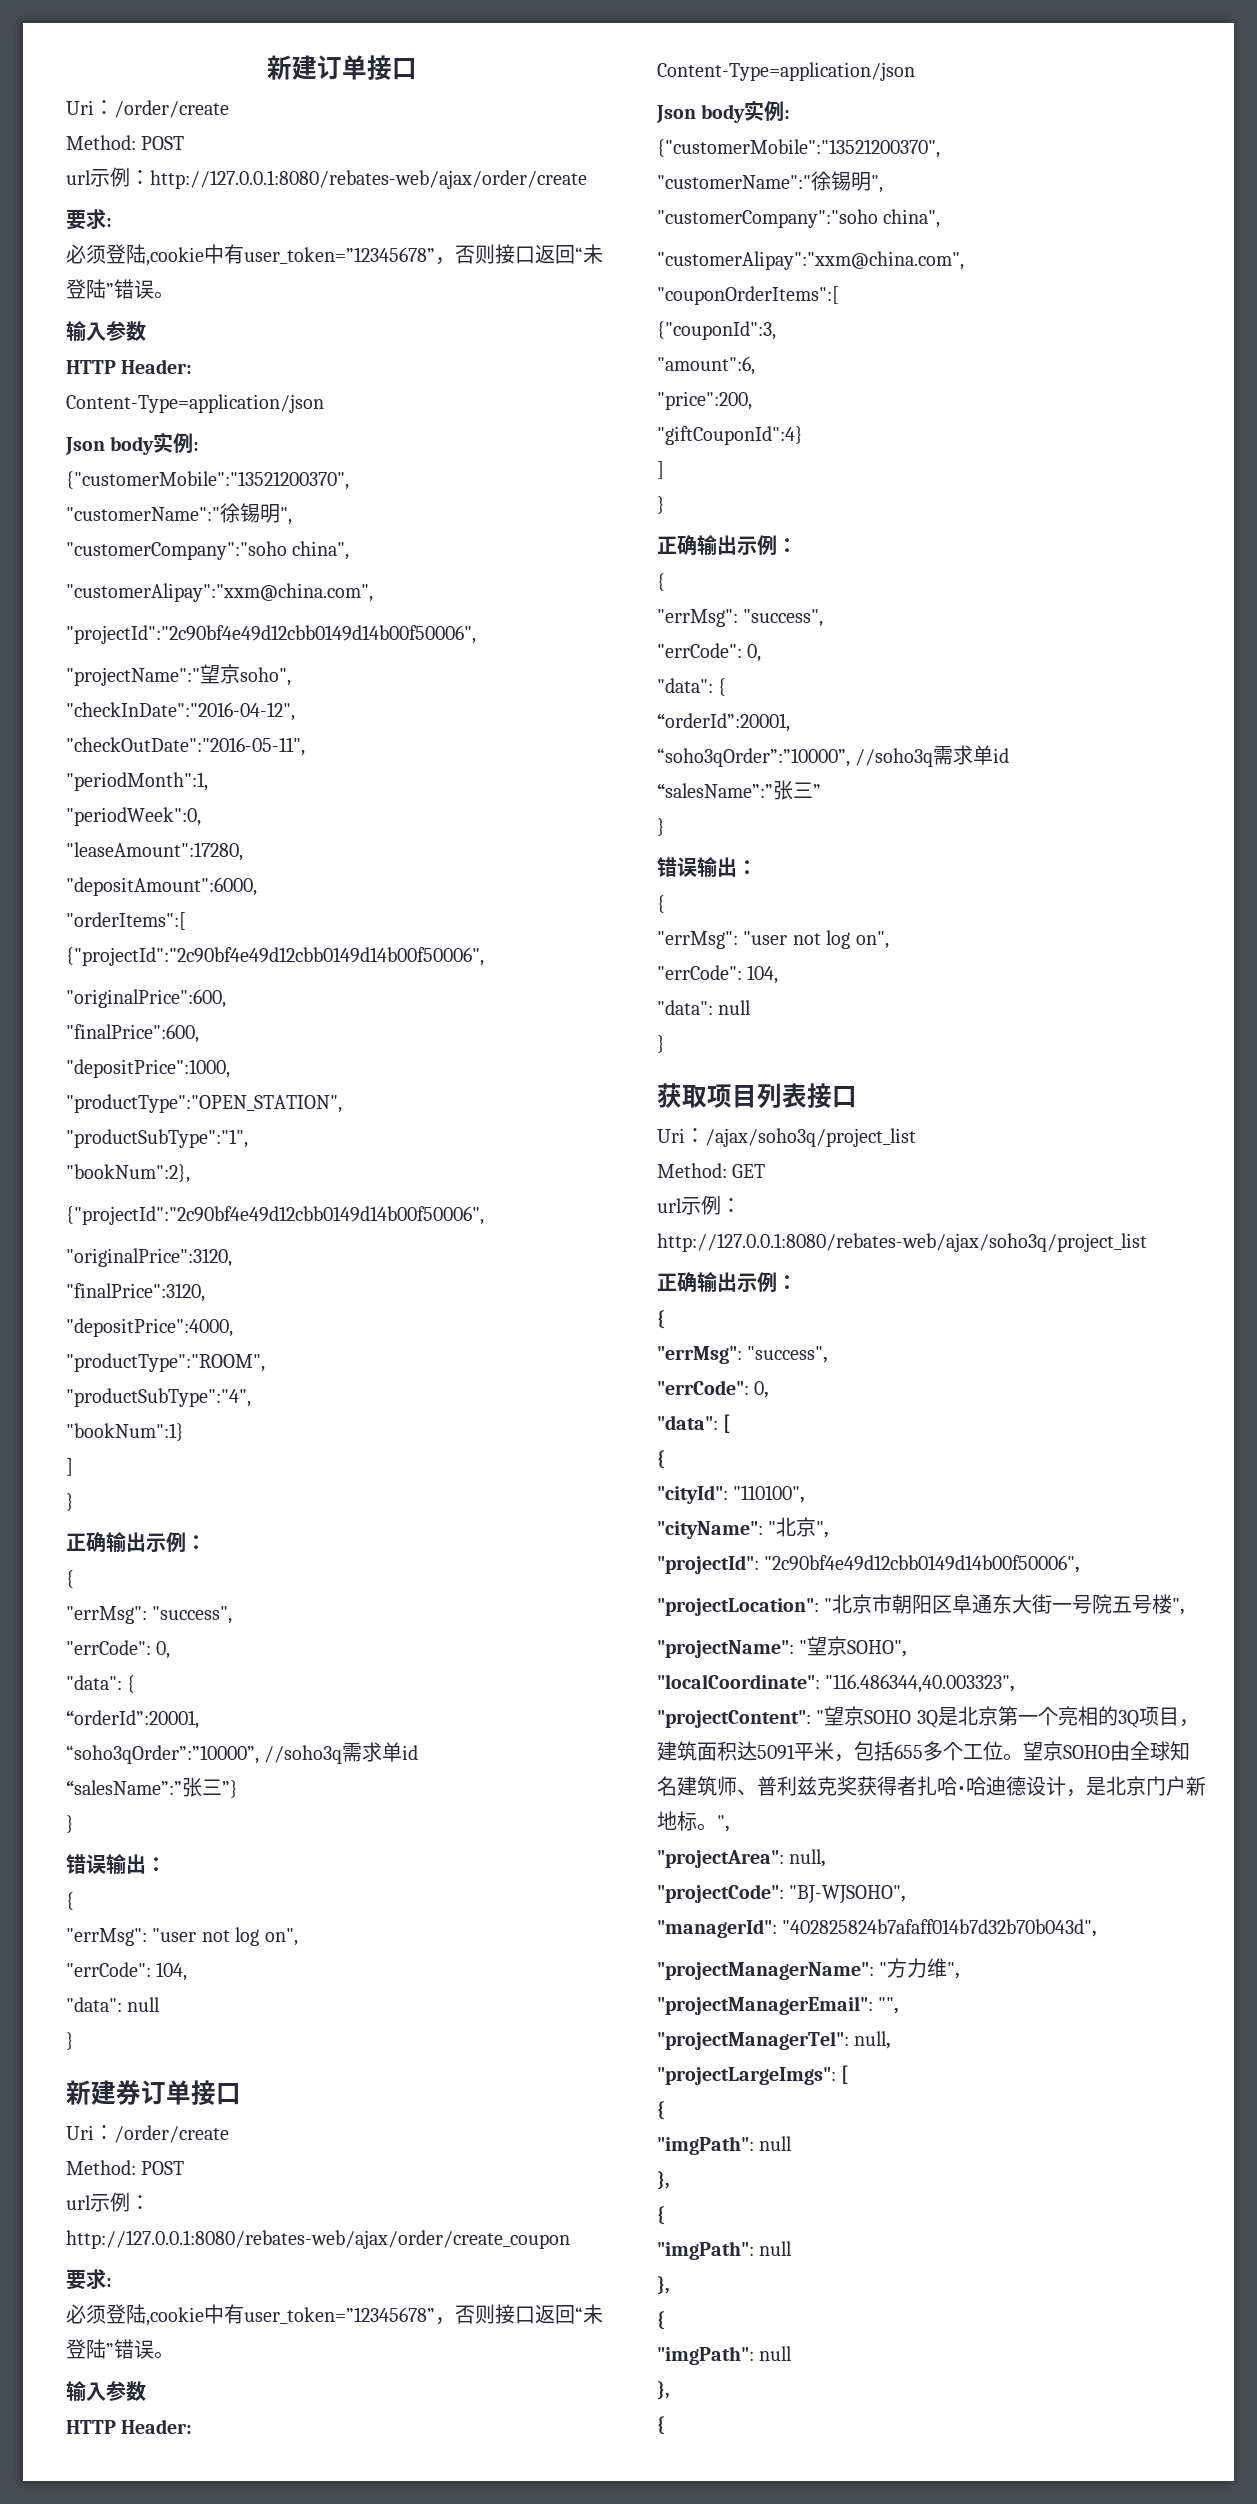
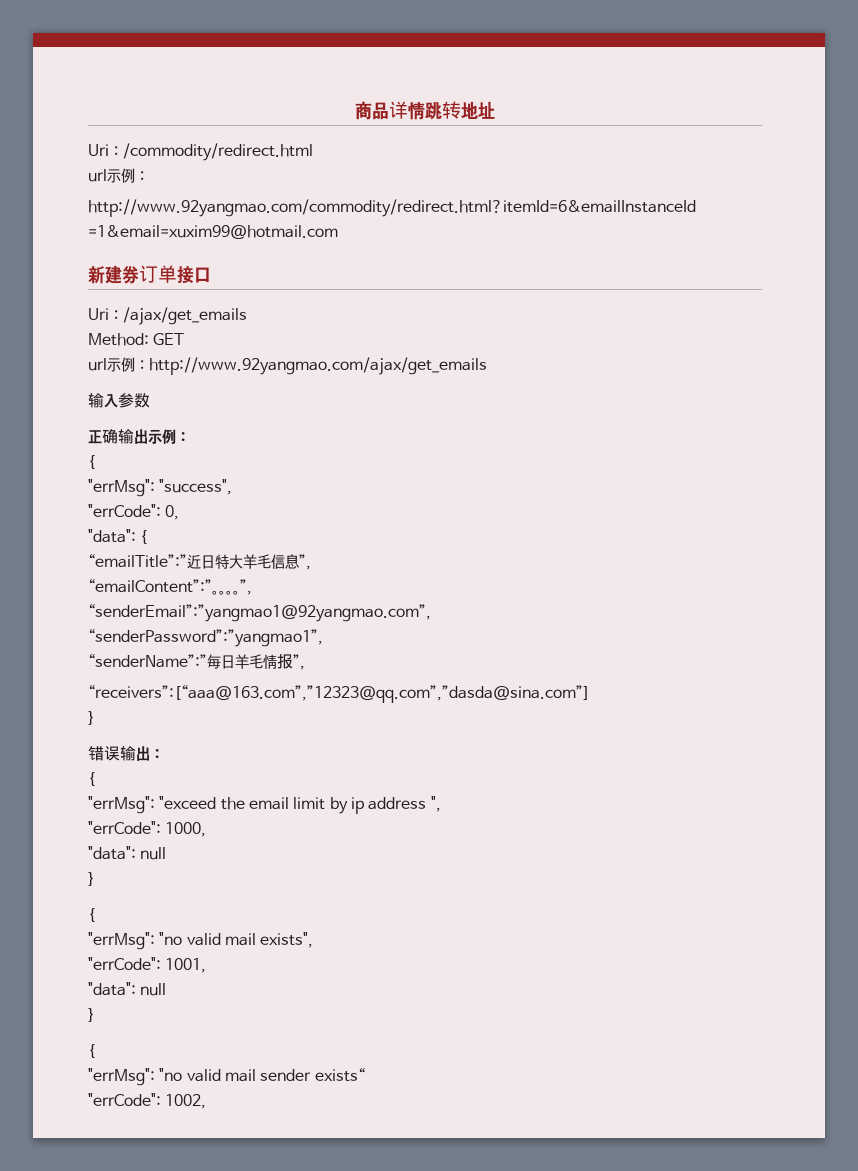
[266,55,417,80] [66,100,229,118] [66,135,185,150] [66,167,587,189] [66,209,112,230] [66,244,603,266] [66,279,174,299] [66,321,146,341] [66,359,193,374] [66,394,324,413] [65,432,200,455] [66,471,349,490] [66,503,292,525] [66,541,350,560] [66,583,373,602] [66,625,476,644] [66,664,291,686] [66,702,295,721] [66,737,305,756] [66,772,208,791] [66,807,201,826] [66,842,243,861] [66,877,257,896] [66,912,186,930] [66,947,484,966] [66,989,226,1008] [66,1024,199,1043] [66,1059,230,1078] [66,1094,342,1113] [66,1129,248,1148] [66,1164,190,1183] [66,1206,484,1225] [66,1248,232,1267] [66,1283,205,1302] [66,1318,233,1337] [66,1353,265,1372] [66,1388,251,1407] [66,1423,184,1441] [66,1458,73,1476] [66,1493,74,1511] 新建订单接口 // Uri：/order/create // Method: POST // url示例：http://127.0.0.1:8080/rebates-web/ajax/order/create // 要求: // 必须登陆,cookie中有user_token=”12345678”，否则接口返回“未登陆”错误。 // 输入参数 // HTTP Header: // Content-Type=application/json // Json body实例: // {"customerMobile":"13521200370", // "customerName":"徐锡明", // "customerCompany":"soho china", // "customerAlipay":"xxm@china.com", // "projectId":"2c90bf4e49d12cbb0149d14b00f50006", // "projectName":"望京soho", // "checkInDate":"2016-04-12", // "checkOutDate":"2016-05-11", // "periodMonth":1, // "periodWeek":0, // "leaseAmount":17280, // "depositAmount":6000, // "orderItems":[ // {"projectId":"2c90bf4e49d12cbb0149d14b00f50006", // "originalPrice":600, // "finalPrice":600, // "depositPrice":1000, // "productType":"OPEN_STATION", // "productSubType":"1", // "bookNum":2}, // {"projectId":"2c90bf4e49d12cbb0149d14b00f50006", // "originalPrice":3120, // "finalPrice":3120, // "depositPrice":4000, // "productType":"ROOM", // "productSubType":"4", // "bookNum":1} // ] // } -> [355,101,495,120] [88,143,313,161] [88,168,149,183] [88,199,696,217] [88,225,338,239] [88,265,211,284] [88,307,247,325] [88,333,185,346] [88,357,487,375] [88,393,150,408] 商品详情跳转地址 // Uri：/commodity/redirect.html // url示例： // http://www.92yangmao.com/commodity/redirect.html?itemId=6&emailInstanceId =1&email=xuxim99@hotmail.com // 新建券订单接口 // Uri：/ajax/get_emails // Method: GET // url示例：http://www.92yangmao.com/ajax/get_emails // 输入参数
[66,1710,199,1729] [66,1742,419,1764] [66,1777,238,1798] [66,1815,74,1833] [66,1854,166,1874] [66,1892,74,1910] [66,1927,298,1946] [66,1962,188,1981] [66,1997,161,2012] [66,2032,74,2050] [66,2080,241,2105] [66,2125,229,2143] [66,2160,185,2175] [66,2192,150,2212] [66,2230,570,2249] [66,2269,112,2290] [66,2304,603,2326] [66,2339,174,2359] [66,2381,146,2401] [66,2419,193,2434] [657,62,915,81] [656,100,791,123] [657,139,940,158] [657,171,883,193] [657,209,941,228] [657,251,964,270] [657,286,839,305] [657,321,776,340] [657,356,755,375] [657,391,752,410] [657,426,803,445] [657,461,664,479] [657,496,665,514] [657,535,797,555] [657,573,665,591] [657,609,824,627] [657,643,762,662] [657,678,727,696] [657,713,790,732] [657,745,1010,767] [657,780,821,800] [657,818,665,836] [657,857,757,877] [657,895,665,913] [657,930,889,949] [657,965,779,984] [657,1000,752,1015] [657,1035,665,1053] [657,1083,857,1108] [657,1128,916,1147] [657,1163,766,1178] [657,1195,741,1215] [657,1233,1147,1252] [657,1272,797,1292] [657,1310,665,1329] [657,1346,829,1364] [657,1380,770,1398] [657,1414,731,1433] [657,1450,665,1469] [657,1485,806,1504] [657,1517,830,1539] [657,1555,1081,1574] [657,1594,1186,1616] [657,1636,908,1658] [657,1674,1016,1693] [657,1706,1199,1728] [657,1741,1190,1762] [657,1776,1206,1797] [657,1811,730,1832] [657,1849,827,1868] [657,1884,907,1904] [657,1919,1098,1938] [657,1958,961,1980] [657,1996,900,2015] [657,2031,892,2050] [657,2065,849,2085] [657,2101,665,2120] [657,2136,793,2155] [657,2171,670,2190] [657,2206,665,2225] [657,2241,793,2260] [657,2276,670,2295] [657,2311,665,2330] [657,2346,793,2365] [657,2381,670,2400] [657,2416,665,2435] “orderId”:20001, // “soho3qOrder”:”10000”, //soho3q需求单id // “salesName”:”张三”} // } // 错误输出： // { // "errMsg": "user not log on", // "errCode": 104, // "data": null // } // 新建券订单接口 // Uri：/order/create // Method: POST // url示例：http://127.0.0.1:8080/rebates-web/ajax/order/create_coupon // 要求: // 必须登陆,cookie中有user_token=”12345678”，否则接口返回“未登陆”错误。 // 输入参数 // HTTP Header: // Content-Type=application/json // Json body实例: // {"customerMobile":"13521200370", // "customerName":"徐锡明", // "customerCompany":"soho china", // "customerAlipay":"xxm@china.com", // "couponOrderItems":[ // {"couponId":3, // "amount":6, // "price":200, // "giftCouponId":4} // ] // } // 正确输出示例： // { // "errMsg": "success", // "errCode": 0, // "data": { // “orderId”:20001, // “soho3qOrder”:”10000”, //soho3q需求单id // “salesName”:”张三” // } // 错误输出： // { // "errMsg": "user not log on", // "errCode": 104, // "data": null // } // 获取项目列表接口 // Uri：/ajax/soho3q/project_list // Method: GET // url示例：http://127.0.0.1:8080/rebates-web/ajax/soho3q/project_list // 正确输出示例： // { // "errMsg": "success", // "errCode": 0, // "data": [ // { // "cityId": "110100", // "cityName": "北京", // "projectId": "2c90bf4e49d12cbb0149d14b00f50006", // "projectLocation": "北京市朝阳区阜通东大街一号院五号楼", // "projectName": "望京SOHO", // "localCoordinate": "116.486344,40.003323", // "projectContent": "望京SOHO 3Q是北京第一个亮相的3Q项目，建筑面积达5091平米，包括655多个工位。望京SOHO由全球知名建筑师、普利兹克奖获得者扎哈•哈迪德设计，是北京门户新地标。", // "projectArea": null, // "projectCode": "BJ-WJSOHO", // "managerId": "402825824b7afaff014b7d32b70b043d", // "projectManagerName": "方力维", // "projectManagerEmail": "", // "projectManagerTel": null, // "projectLargeImgs": [ // { // "imgPath": null // }, // { // "imgPath": null // }, // { // "imgPath": null // }, // { -> [88,554,311,570] [88,579,252,595] [88,604,431,622] [88,629,323,647] [88,654,305,670] [88,685,590,703] [88,711,95,725] [88,746,164,761] [88,772,95,786] [88,796,441,814] [88,821,207,837] [88,846,167,860] [88,872,95,886] [88,908,95,922] [88,932,314,950] [88,957,207,973] [88,982,167,996] [88,1008,95,1022] [88,1044,95,1058] [88,1068,365,1086] [88,1093,207,1109] “emailTitle”:”近日特大羊毛信息”, // “emailContent”:”。。。。”, // “senderEmail”:”yangmao1@92yangmao.com”, // “senderPassword”:”yangmao1”, // “senderName”:”每日羊毛情报”, // “receivers”:[“aaa@163.com”,”12323@qq.com”,”dasda@sina.com”] // } // 错误输出： // { // "errMsg": "exceed the email limit by ip address ", // "errCode": 1000, // "data": null // } // { // "errMsg": "no valid mail exists", // "errCode": 1001, // "data": null // } // { // "errMsg": "no valid mail sender exists“ // "errCode": 1002,

